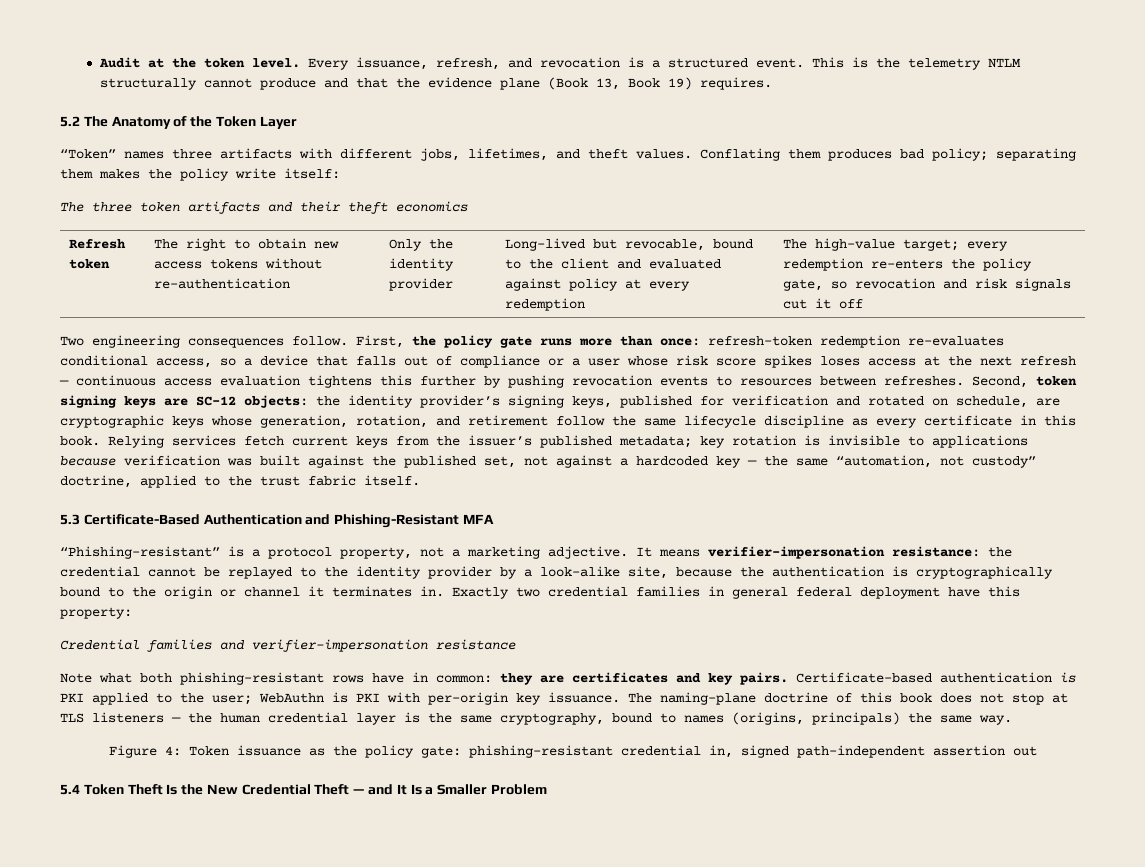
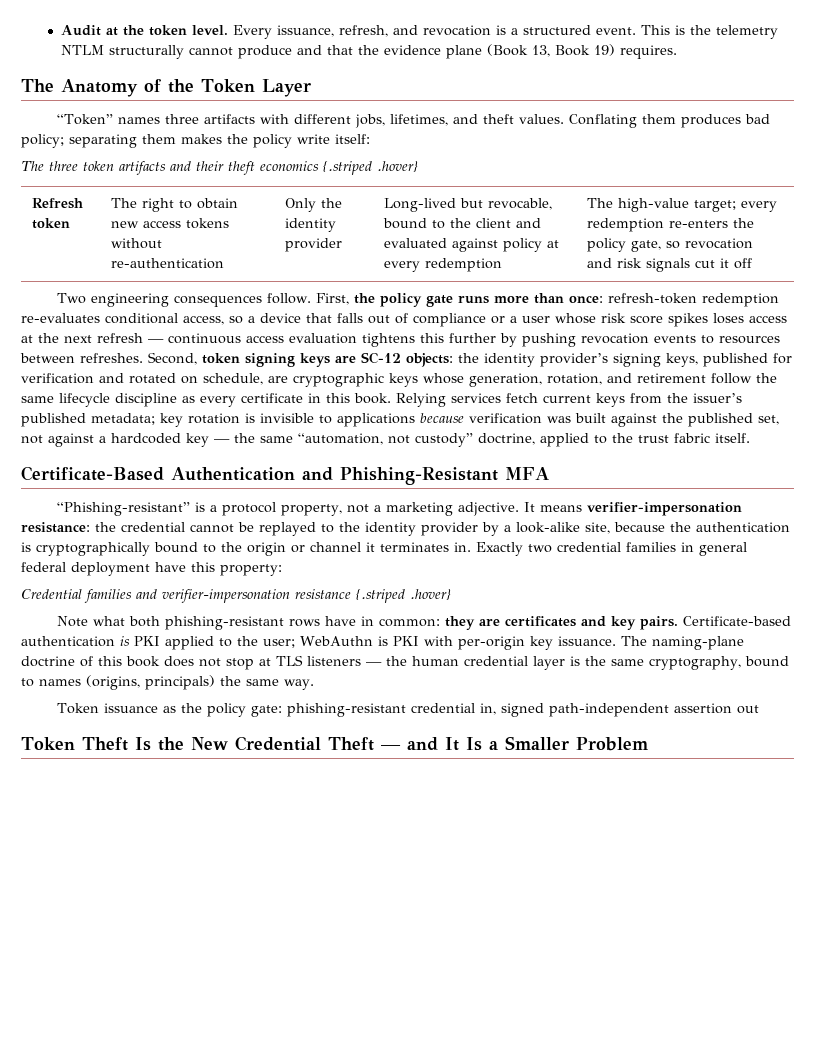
[60,116,80,127] 5.2 -> (677, 52) none
(468, 206) none -> [323,161,418,175] {.striped .hover}
[60,514,80,525] 5.3 -> (750, 438) none
(516, 644) none -> [356,589,451,603] {.striped .hover}
[108,745,181,758] Figure 4: -> (314, 684) none
[60,784,80,795] 5.4 -> (759, 709) none

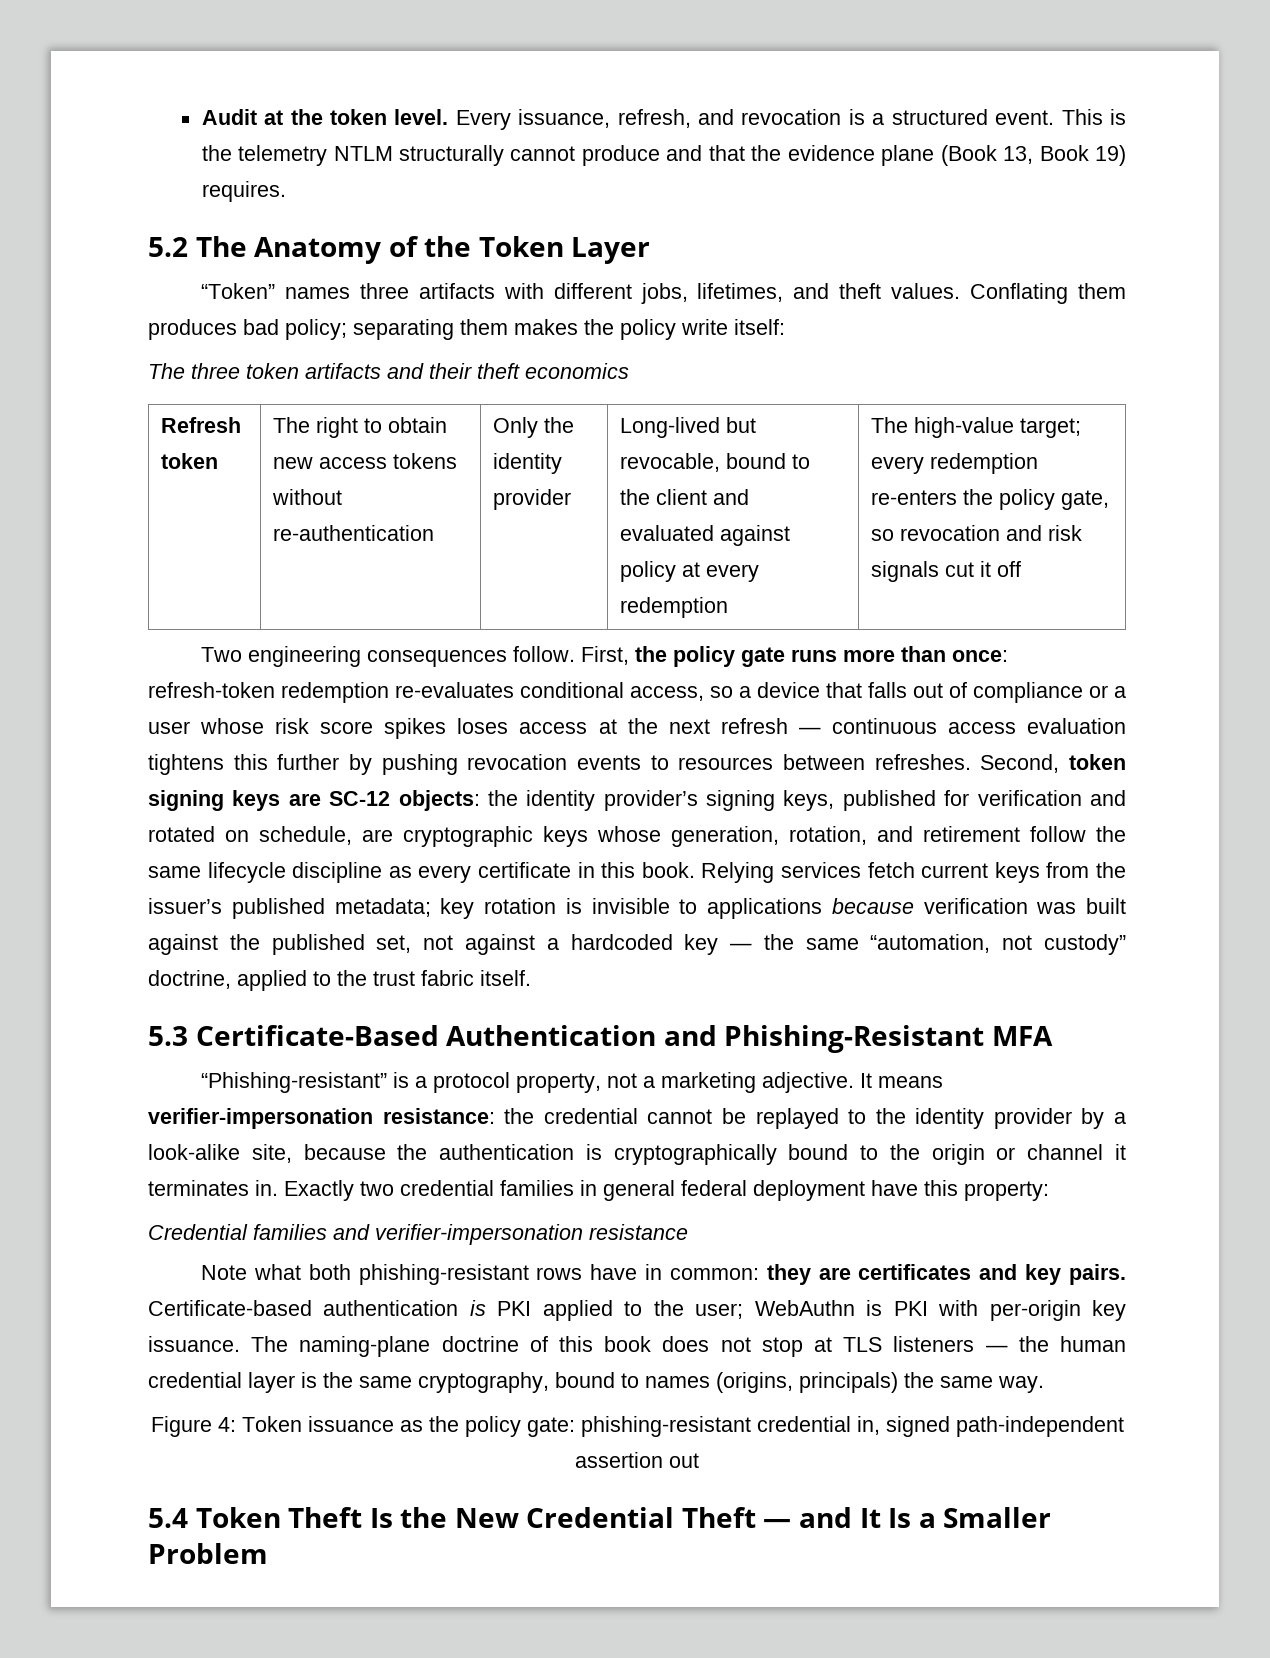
(677, 52) none -> [148,237,188,257] 5.2
[323,161,418,175] {.striped .hover} -> (629, 371) none
(750, 438) none -> [148,1026,188,1046] 5.3
[356,589,451,603] {.striped .hover} -> (688, 1232) none
(314, 684) none -> [150,1416,236,1437] Figure 4:
(759, 709) none -> [148,1508,188,1528] 5.4

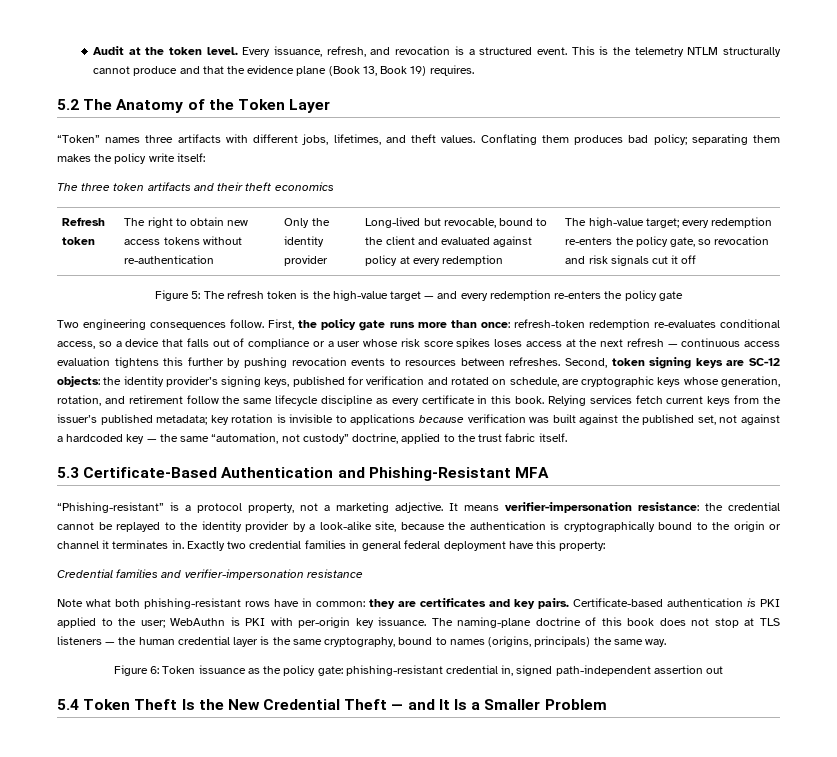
(1022, 569) none -> [155,290,683,301] // Figure 5: The refresh token is the high-value target — and every redemption re-enters the policy gate
[217,1417,236,1432] 4: -> [150,666,160,674] 6:

